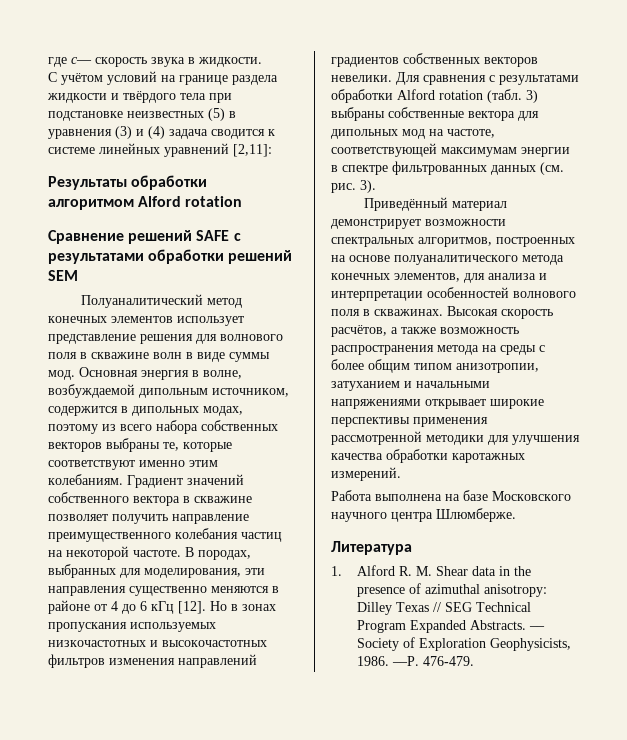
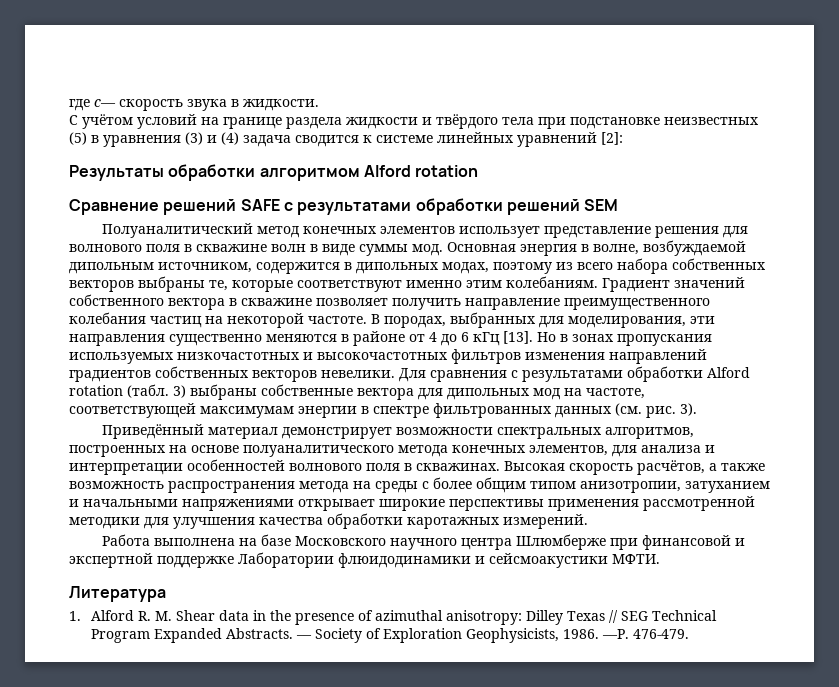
[233,144,272,157] [2,11]: -> [601,132,623,145] [2]:
[178,601,206,614] [12]. -> [503,331,533,344] [13].
[436,508,516,522] Шлюмберже. -> [515,534,745,550] [69,552,660,568] Шлюмберже при финансовой и экспертной поддержке Лаборатории флюидодинамики и сейсмоакустики МФТИ.

